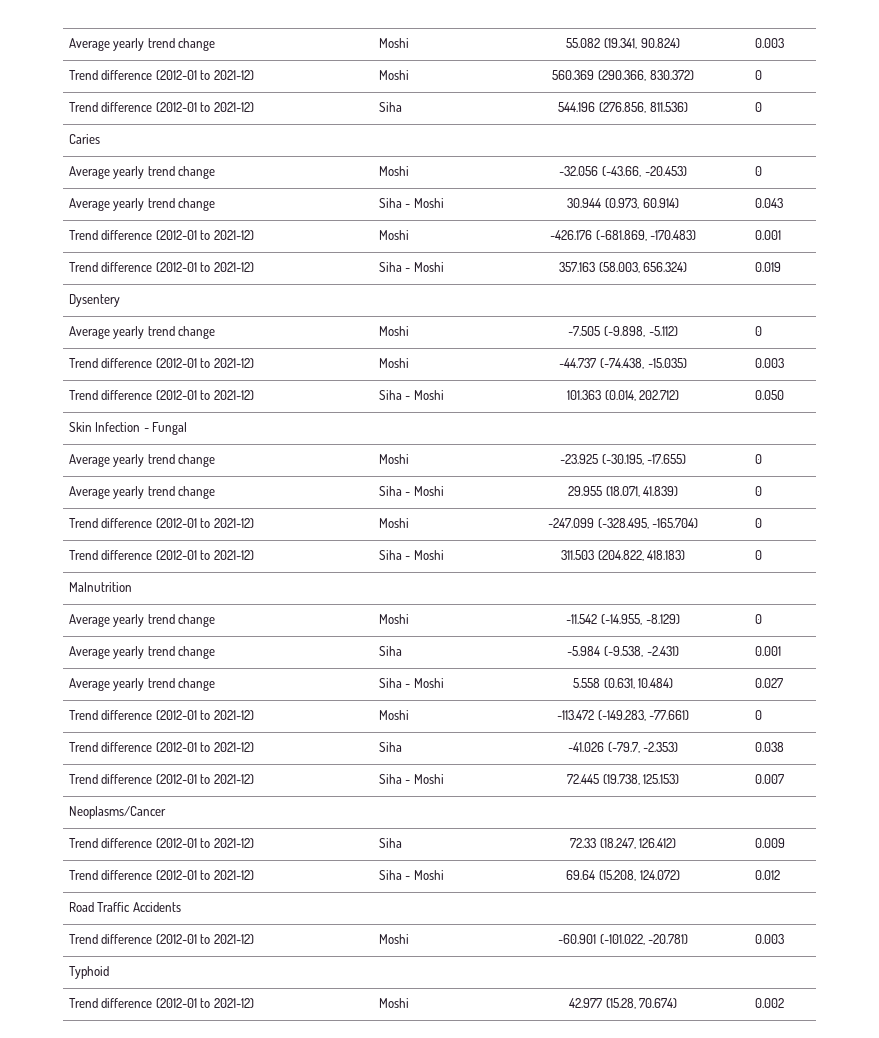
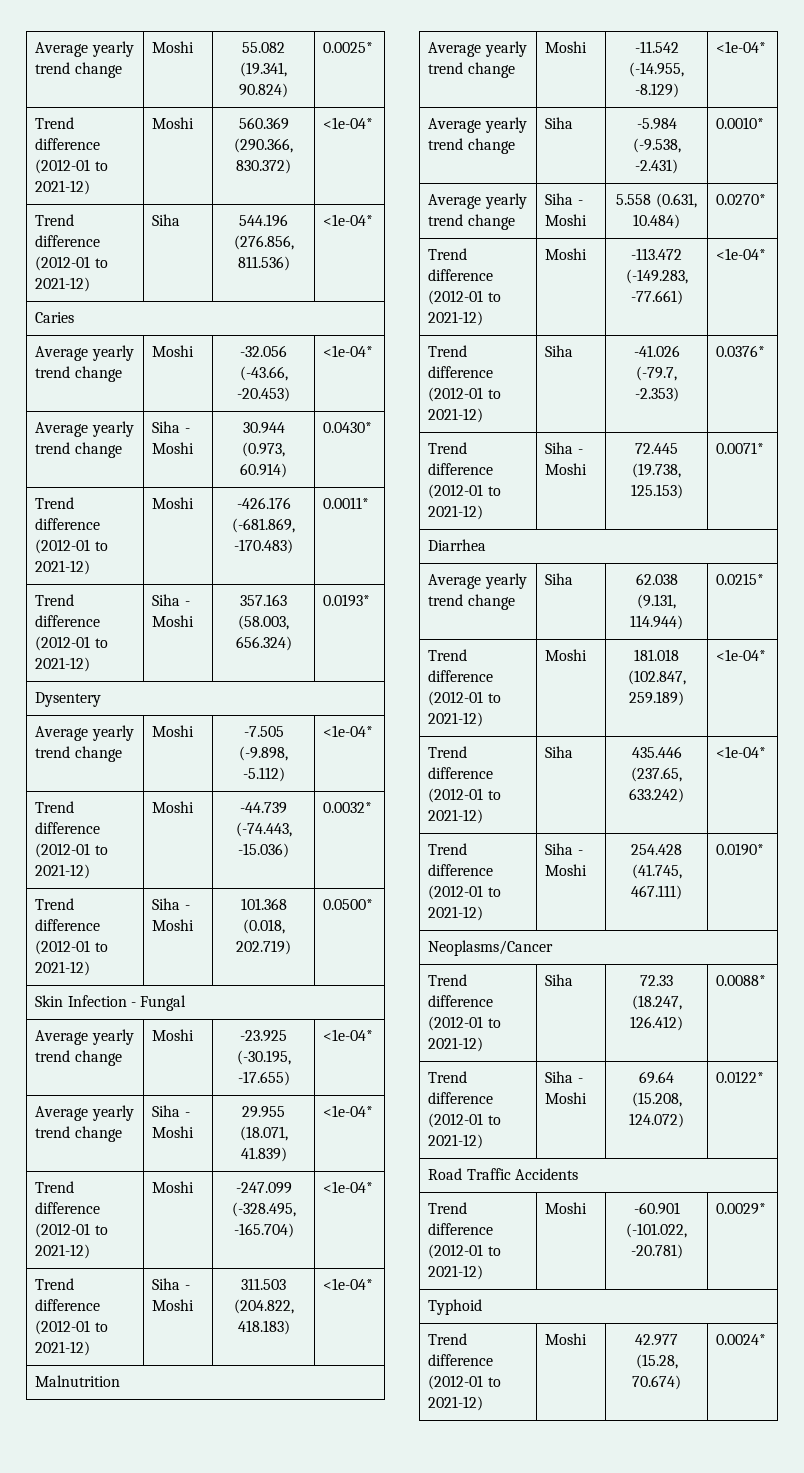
[754,38,784,48] 0.003 -> [323,42,374,53] 0.0025*
[754,70,762,80] 0 -> [323,117,374,129] <1e-04*
[754,102,762,112] 0 -> [323,214,374,226] <1e-04*
[754,166,762,176] 0 -> [323,345,374,357] <1e-04*
[754,198,783,208] 0.043 -> [323,422,373,433] 0.0430*
[754,230,781,240] 0.001 -> [323,497,370,509] 0.0011*
[754,262,781,272] 0.019 -> [323,594,371,607] 0.0193*
[754,326,762,336] [68,358,254,368] [378,358,409,368] [559,358,687,369] [754,358,784,368] [68,390,254,400] [378,390,444,400] [566,390,680,401] [754,390,784,400] 0 // Trend difference (2012-01 to 2021-12) | Moshi | -44.737 (-74.438, -15.035) | 0.003 // Trend difference (2012-01 to 2021-12) | Siha - Moshi | 101.363 (0.014, 202.712) | 0.050 -> [323,725,374,737] [35,801,75,813] [35,822,101,834] [35,843,108,858] [35,864,91,879] [152,801,195,813] [240,802,287,814] [235,822,292,837] [238,843,289,858] [323,802,373,813] [35,898,75,910] [35,919,101,931] [35,940,108,955] [35,961,91,976] [152,898,190,910] [152,919,195,931] [240,898,287,910] [242,919,285,934] [236,940,291,955] [323,899,374,910] <1e-04* // Trend difference (2012-01 to 2021-12) | Moshi | -44.739 (-74.443, -15.036) | 0.0032* // Trend difference (2012-01 to 2021-12) | Siha - Moshi | 101.368 (0.018, 202.719) | 0.0500*
[754,454,762,464] 0 -> [323,1029,374,1041] <1e-04*
[754,486,762,496] 0 -> [323,1105,374,1117] <1e-04*
[754,518,762,528] 0 -> [323,1181,374,1193] <1e-04*
[754,550,762,560] 0 -> [323,1278,374,1290] <1e-04*
[754,614,762,624] 0 -> [716,41,767,53] <1e-04*
[754,646,781,656] 0.001 -> [716,117,765,129] 0.0010*
[754,678,783,688] 0.027 -> [716,194,767,205] 0.0270*
[754,710,762,720] 0 -> [716,248,767,260] <1e-04*
[754,742,784,752] 0.038 -> [716,345,766,357] 0.0376*
[754,774,784,784] 0.007 -> [716,442,765,454] [428,539,487,551] [428,573,527,589] [428,594,515,610] [545,573,574,585] [635,573,678,585] [637,594,676,609] [630,615,683,630] [716,573,765,585] [428,649,468,661] [428,670,494,682] [428,691,501,706] [428,712,484,727] [545,649,588,661] [634,649,679,661] [627,670,686,685] [629,691,684,706] [716,649,767,661] [428,746,468,758] [428,767,494,779] [428,788,501,803] [428,809,484,824] [545,746,574,758] [631,746,682,758] [631,767,682,782] [629,788,684,803] [716,746,767,758] [428,843,468,855] [428,864,494,876] [428,885,501,900] [428,906,484,921] [545,843,583,855] [545,864,588,876] [631,844,682,855] [631,864,682,879] [631,885,682,900] [716,843,765,856] 0.0071* // Diarrhea // Average yearly trend change | Siha | 62.038 (9.131, 114.944) | 0.0215* // Trend difference (2012-01 to 2021-12) | Moshi | 181.018 (102.847, 259.189) | <1e-04* // Trend difference (2012-01 to 2021-12) | Siha | 435.446 (237.65, 633.242) | <1e-04* // Trend difference (2012-01 to 2021-12) | Siha - Moshi | 254.428 (41.745, 467.111) | 0.0190*
[754,838,785,848] 0.009 -> [716,975,767,986] 0.0088*
[754,870,780,880] 0.012 -> [716,1071,765,1083] 0.0122*
[754,934,784,944] 0.003 -> [716,1203,767,1215] 0.0029*
[754,998,784,1008] 0.002 -> [716,1334,767,1345] 0.0024*

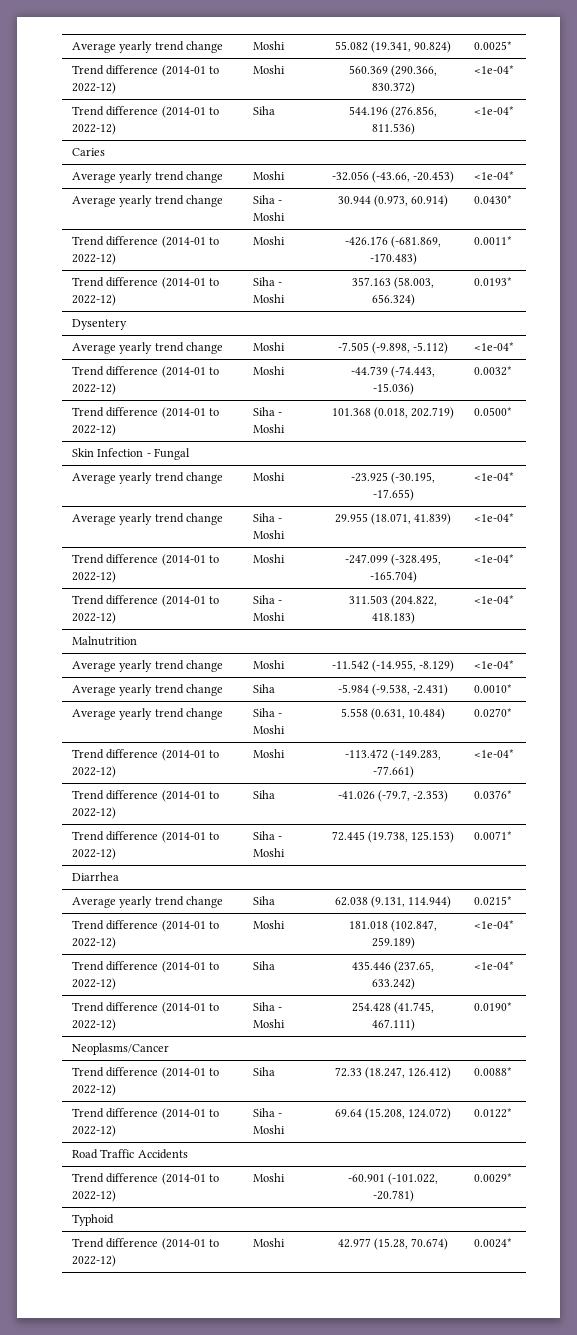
[35,159,108,174] [35,180,91,195] (2012-01 to 2021-12) -> [161,65,219,77] [71,82,116,94] (2014-01 to 2022-12)
[35,256,108,271] [35,277,91,292] (2012-01 to 2021-12) -> [161,106,219,118] [71,123,116,135] (2014-01 to 2022-12)
[35,539,108,554] [35,560,91,575] (2012-01 to 2021-12) -> [161,236,219,248] [71,253,116,265] (2014-01 to 2022-12)
[35,636,108,651] [35,657,91,672] (2012-01 to 2021-12) -> [161,277,219,289] [71,294,116,306] (2014-01 to 2022-12)
[35,843,108,858] [35,864,91,879] (2012-01 to 2021-12) -> [161,366,219,378] [71,383,116,395] (2014-01 to 2022-12)
[35,940,108,955] [35,961,91,976] (2012-01 to 2021-12) -> [161,407,219,419] [71,424,116,436] (2014-01 to 2022-12)
[35,1223,108,1238] [35,1244,91,1259] (2012-01 to 2021-12) -> [161,554,219,566] [71,571,116,583] (2014-01 to 2022-12)
[35,1320,108,1335] [35,1341,91,1356] (2012-01 to 2021-12) -> [161,595,219,607] [71,612,116,624] (2014-01 to 2022-12)
[428,290,501,305] [428,311,484,326] (2012-01 to 2021-12) -> [161,749,219,761] [71,766,116,778] (2014-01 to 2022-12)
[428,387,501,402] [428,408,484,423] (2012-01 to 2021-12) -> [161,790,219,802] [71,807,116,819] (2014-01 to 2022-12)
[428,484,501,499] [428,505,484,520] (2012-01 to 2021-12) -> [161,831,219,843] [71,848,116,860] (2014-01 to 2022-12)
[428,691,501,706] [428,712,484,727] (2012-01 to 2021-12) -> [161,920,219,932] [71,937,116,949] (2014-01 to 2022-12)
[428,788,501,803] [428,809,484,824] (2012-01 to 2021-12) -> [161,961,219,973] [71,978,116,990] (2014-01 to 2022-12)
[428,885,501,900] [428,906,484,921] (2012-01 to 2021-12) -> [161,1002,219,1014] [71,1019,116,1031] (2014-01 to 2022-12)
[428,1016,501,1031] [428,1037,484,1052] (2012-01 to 2021-12) -> [161,1067,219,1079] [71,1084,116,1096] (2014-01 to 2022-12)
[428,1113,501,1128] [428,1134,484,1149] (2012-01 to 2021-12) -> [161,1108,219,1120] [71,1125,116,1137] (2014-01 to 2022-12)
[428,1244,501,1259] [428,1265,484,1280] (2012-01 to 2021-12) -> [161,1173,219,1185] [71,1190,116,1202] (2014-01 to 2022-12)
[428,1375,501,1390] [428,1396,484,1411] (2012-01 to 2021-12) -> [161,1238,219,1250] [71,1255,116,1267] (2014-01 to 2022-12)

